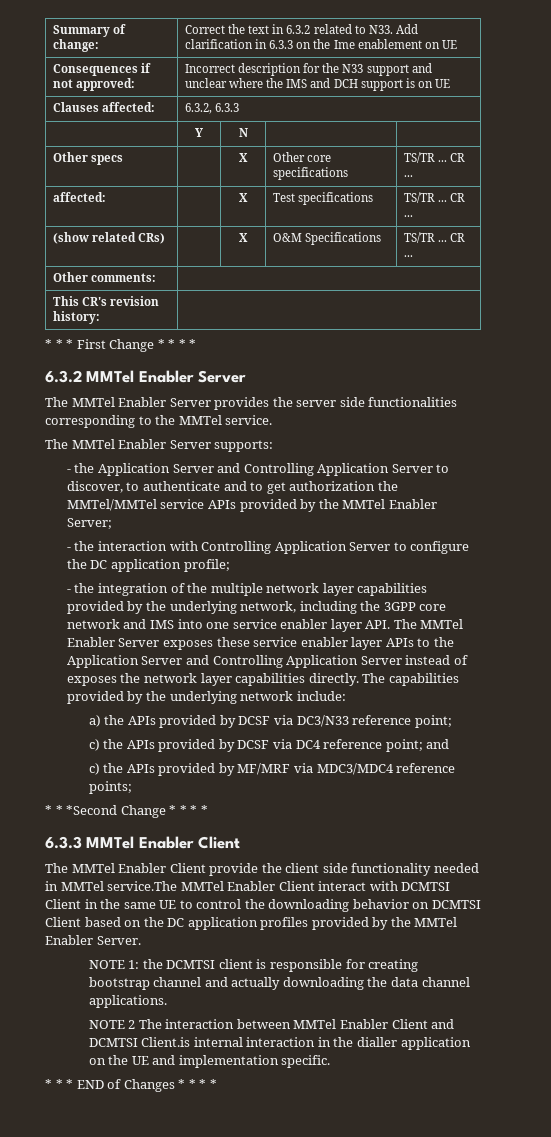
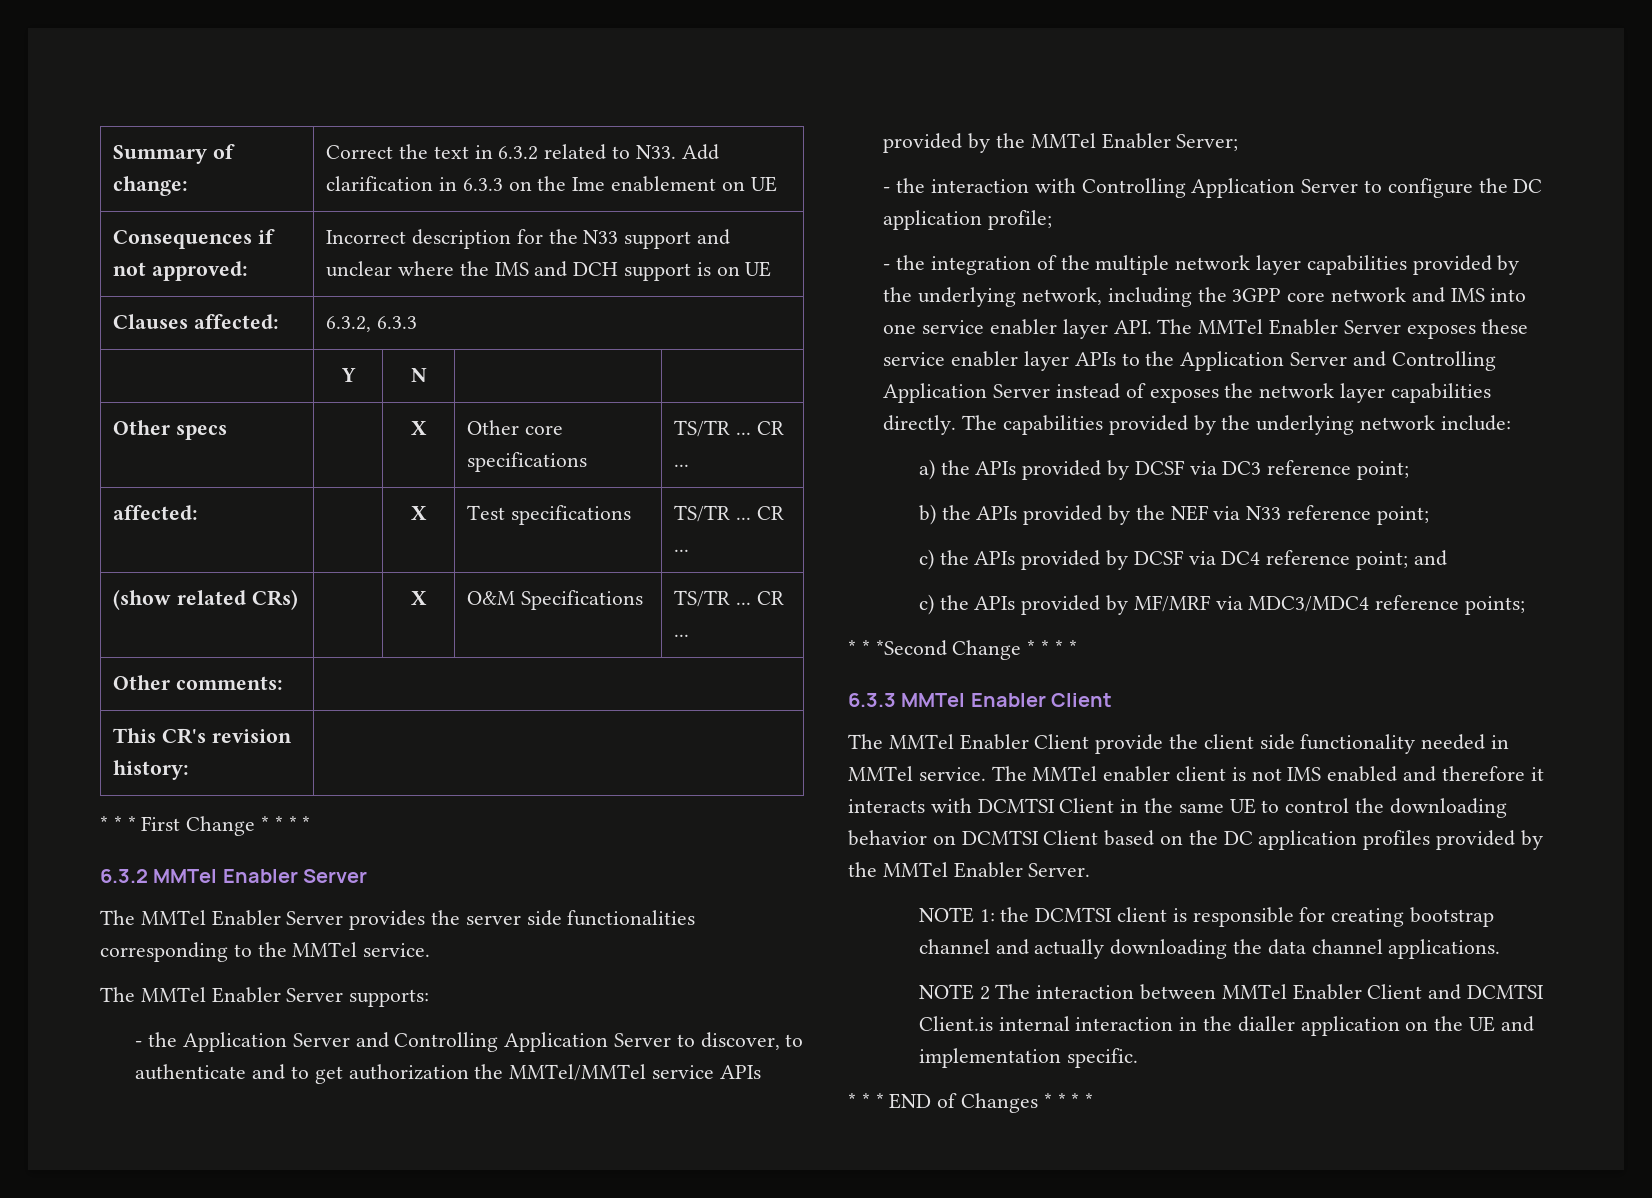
[296,715,349,727] DC3/N33 -> [1222,460,1409,480] [918,504,1282,525] DC3 reference point; // b) the APIs provided by the NEF via N33
[107,881,367,891] service.The MMTel Enabler Client interact -> [918,766,1544,782] [848,799,925,813] service. The MMTel enabler client is not IMS enabled and therefore it interacts

